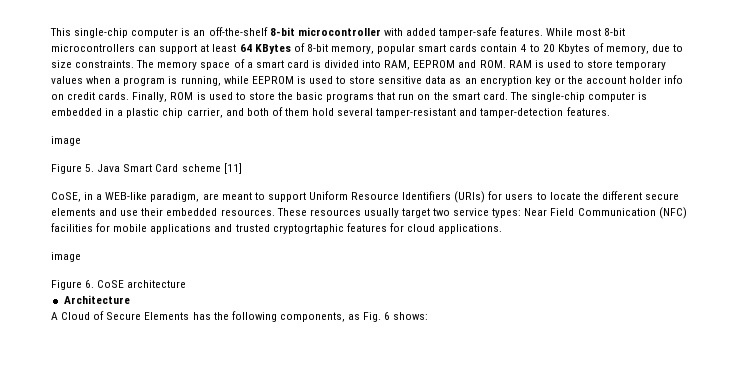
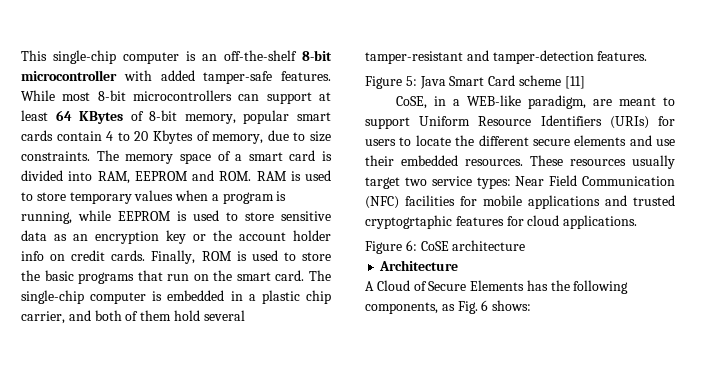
[51,136,81,146] [51,164,95,174] // image // Figure 5. -> [365,76,417,89] // Figure 5:
[51,252,81,262] [51,280,95,290] // image // Figure 6. -> [365,240,417,254] // Figure 6:

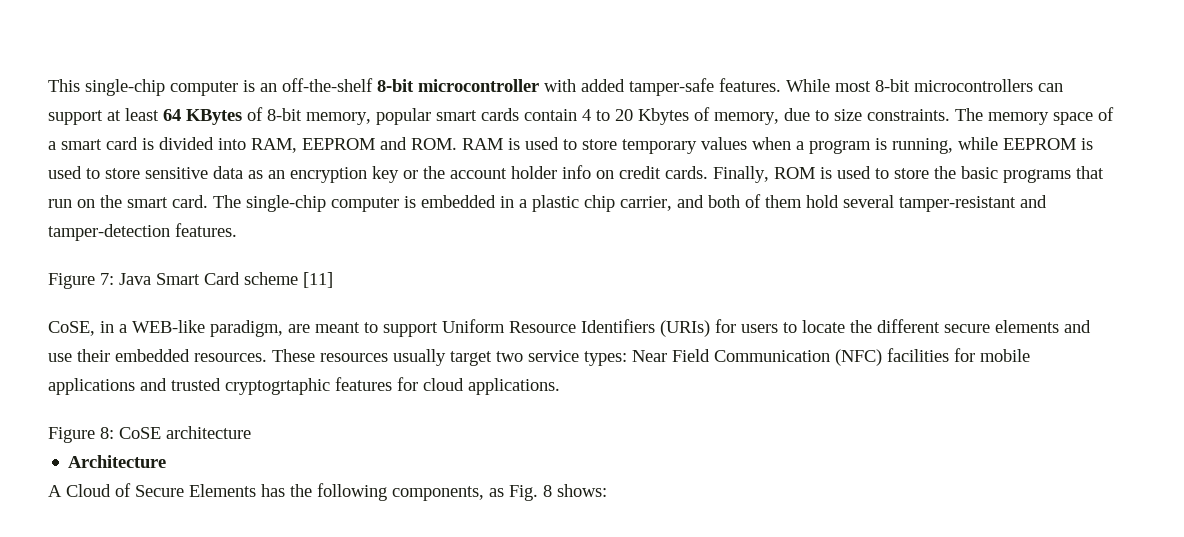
[405,76,417,86] 5: -> [100,273,114,285] 7:
[405,240,417,251] 6: -> [100,427,114,439] 8:
[481,300,489,311] 6 -> [543,485,552,497] 8

